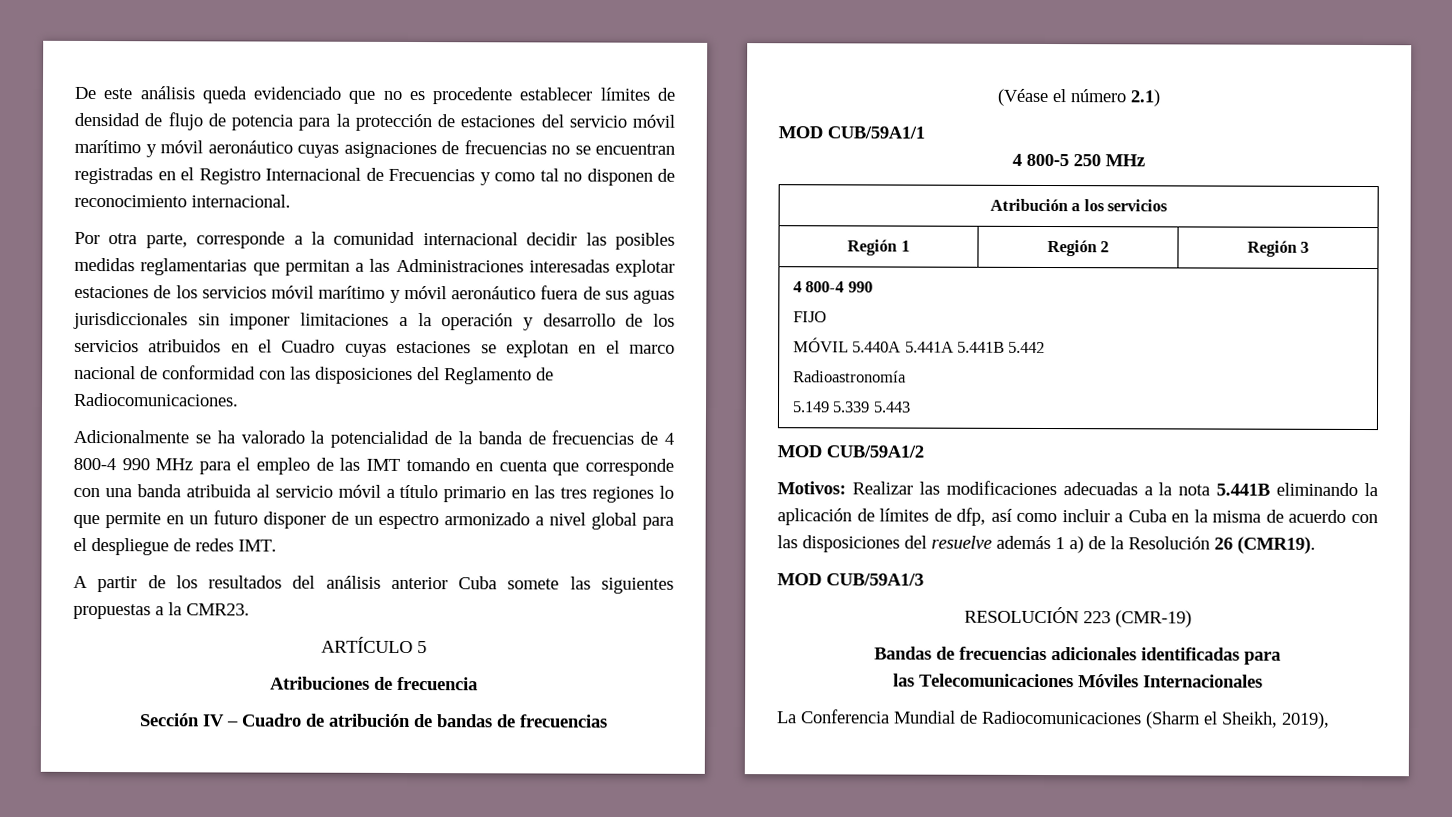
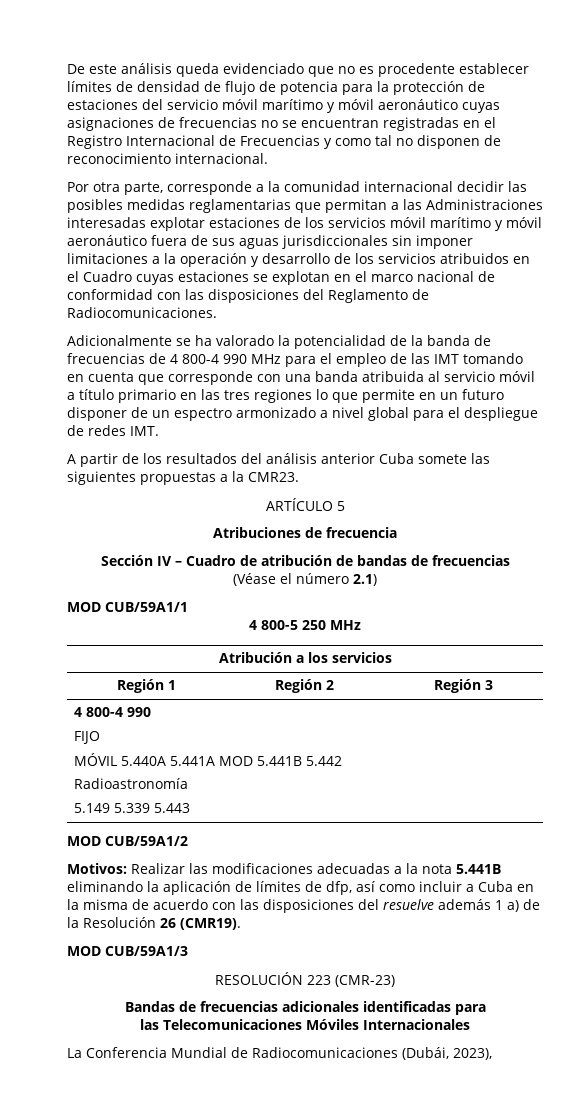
(954, 347) none -> [218,756,253,766] MOD
[1114,610,1192,628] (CMR-19) -> [335,975,395,987] (CMR-23)
[1145,711,1330,729] (Sharm el Sheikh, 2019), -> [402,1047,492,1060] (Dubái, 2023),

